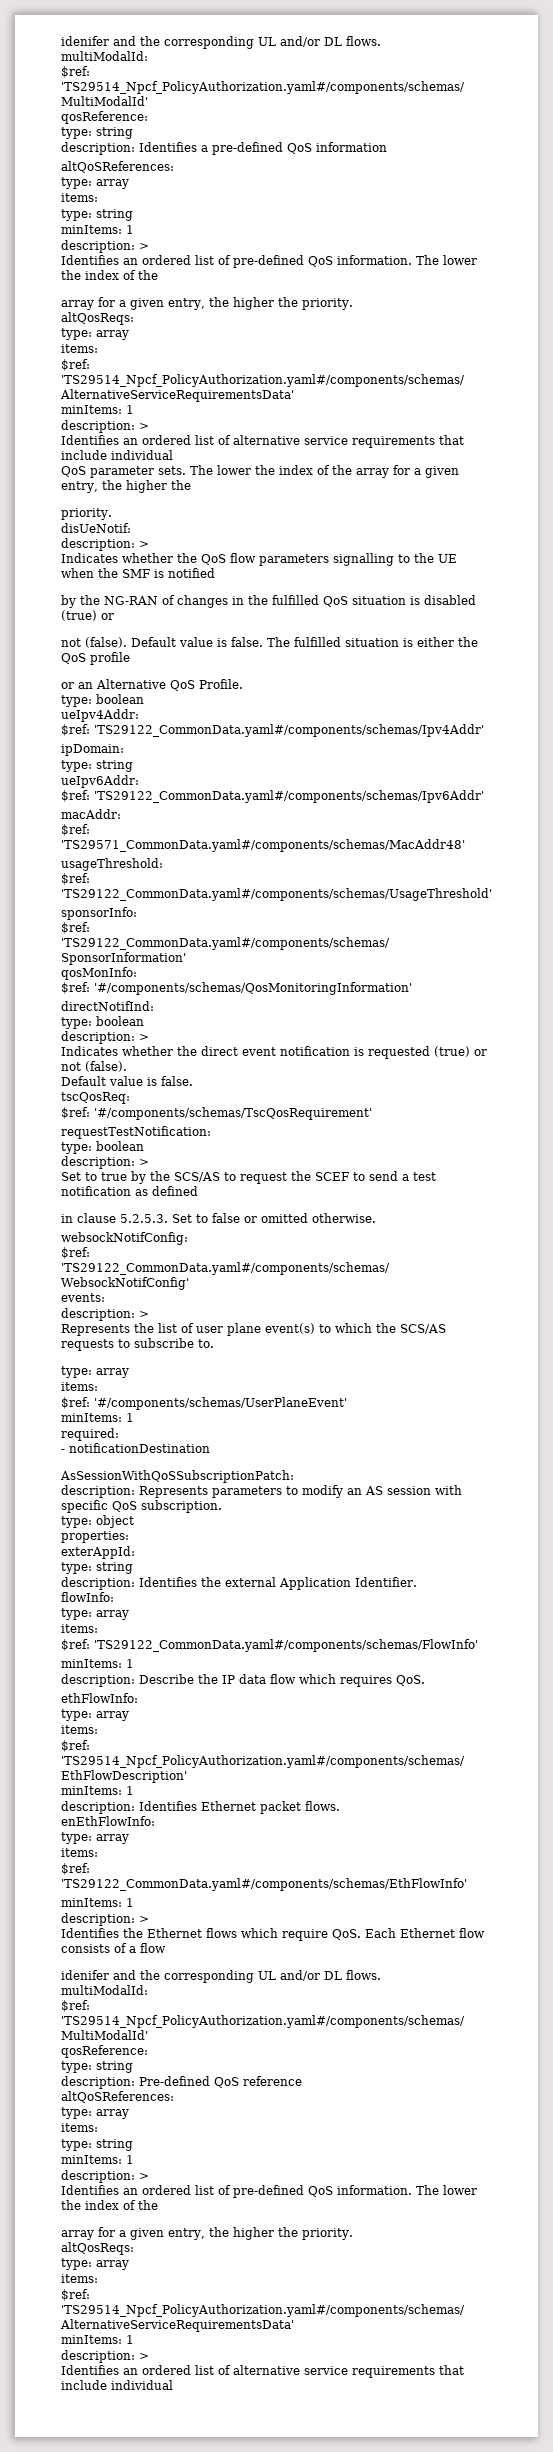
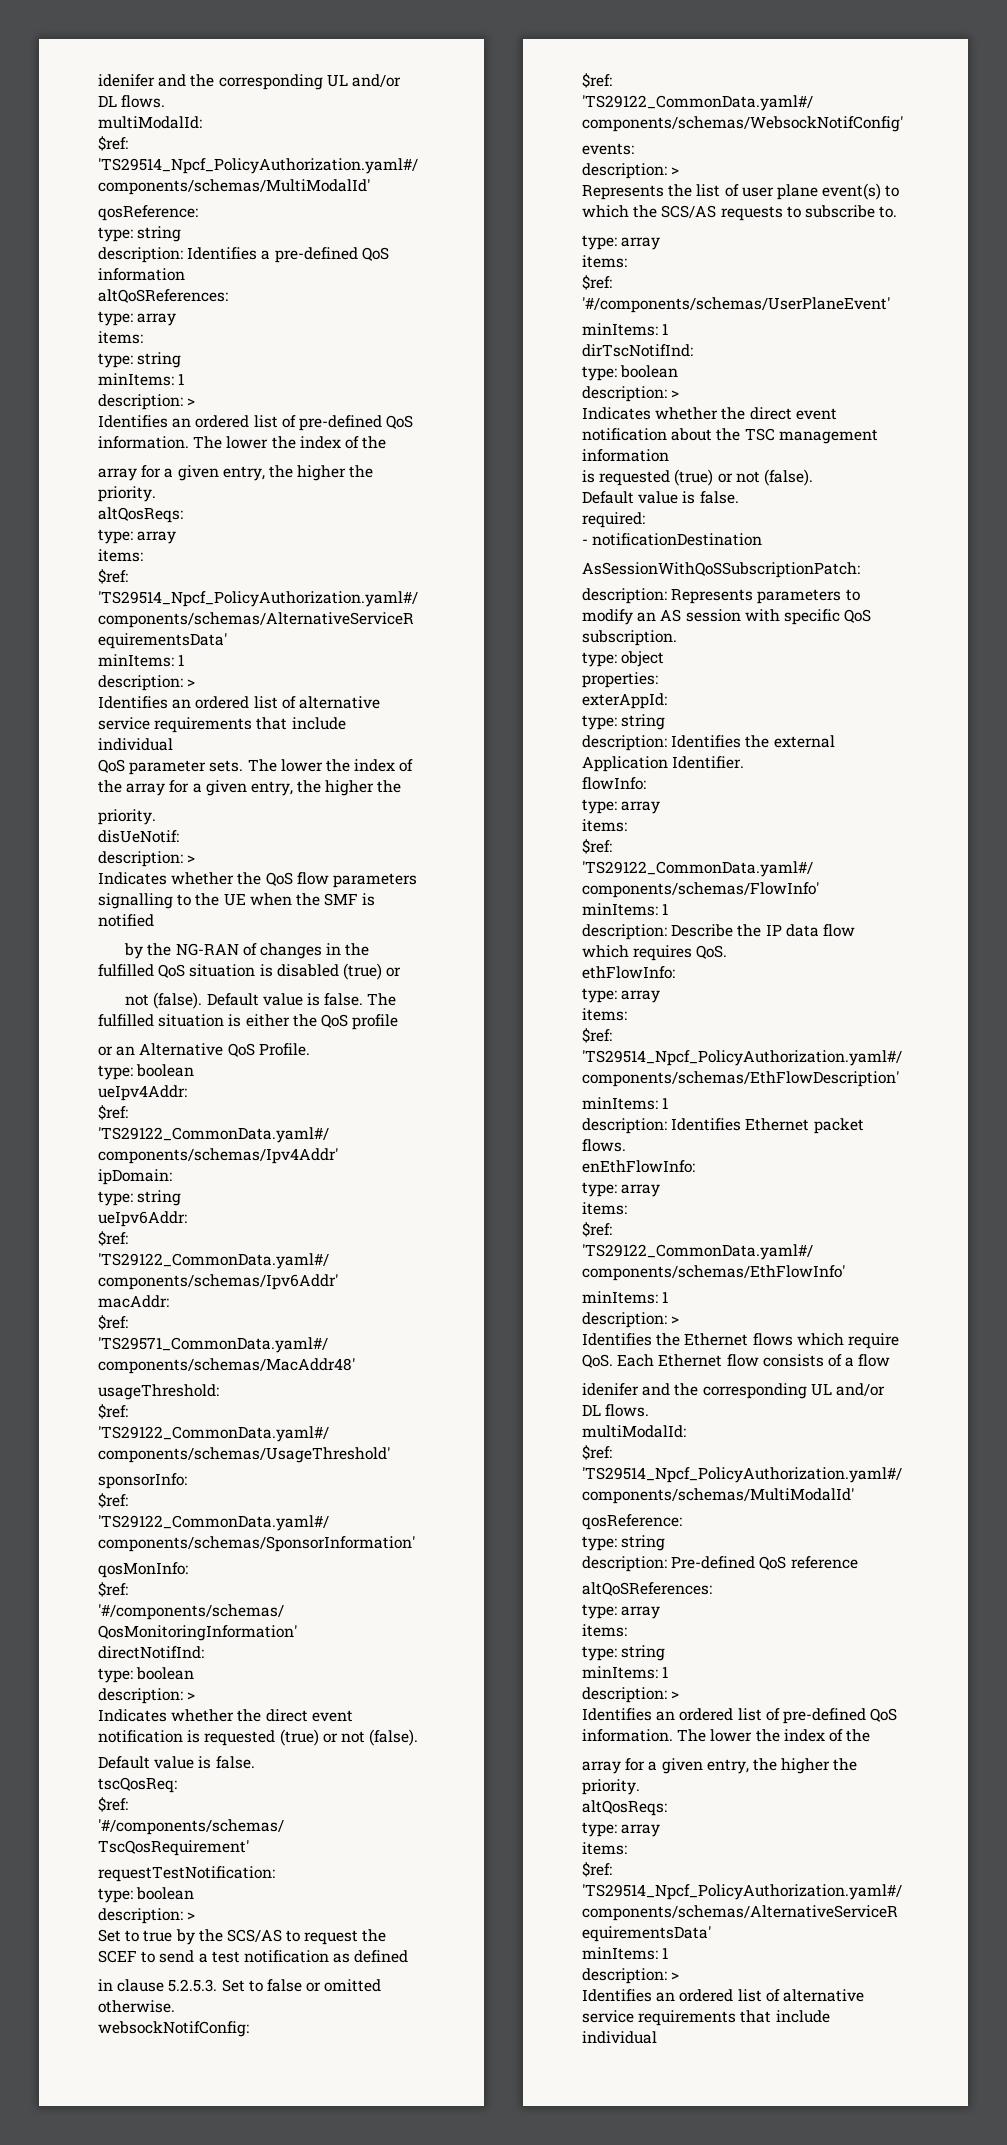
(134, 1417) none -> [582,344,693,357] [582,365,679,381] [582,386,680,402] [582,407,837,420] [582,428,878,444] [582,449,669,462] [582,469,813,486] [582,491,739,504] // dirTscNotifInd: // type: boolean // description: > // Indicates whether the direct event notification about the TSC management information // is requested (true) or not (false). // Default value is false.

